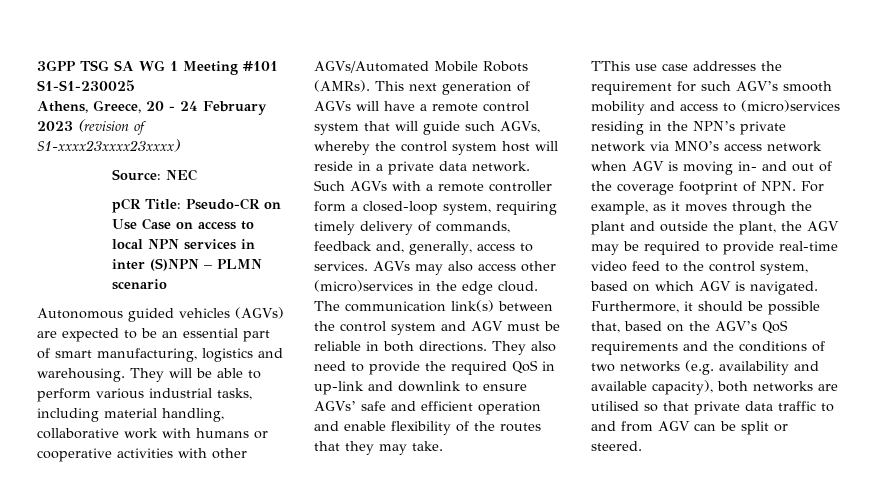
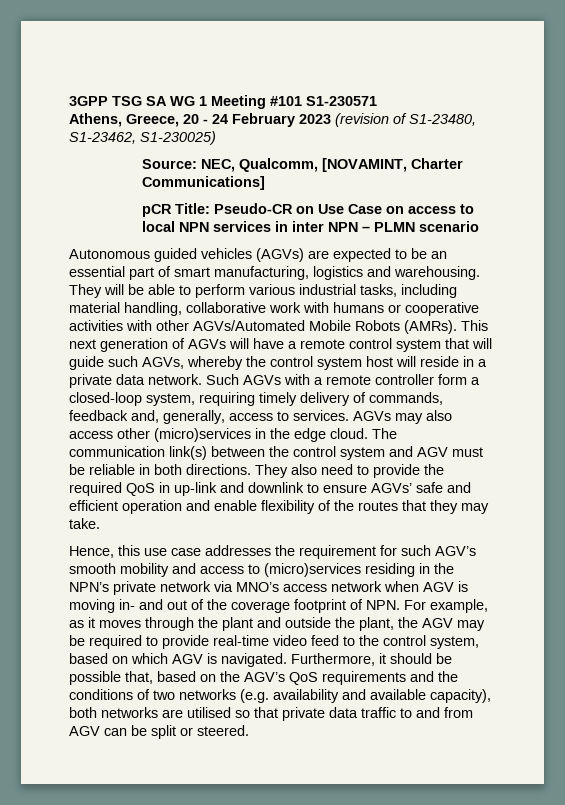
[37,80,135,91] S1-S1-230025 -> [306,96,377,106] S1-230571
[37,139,180,152] [111,169,197,181] S1-xxxx23xxxx23xxxx) // Source: NEC -> [409,114,476,126] [69,131,216,145] [141,158,463,172] [141,176,265,190] S1-23480, S1-23462, S1-230025) // Source: NEC, Qualcomm, [NOVAMINT, Charter Communications]
[149,258,199,271] (S)NPN -> [327,222,358,232] NPN
[591,61,630,71] TThis -> [69,545,140,558] Hence, this

